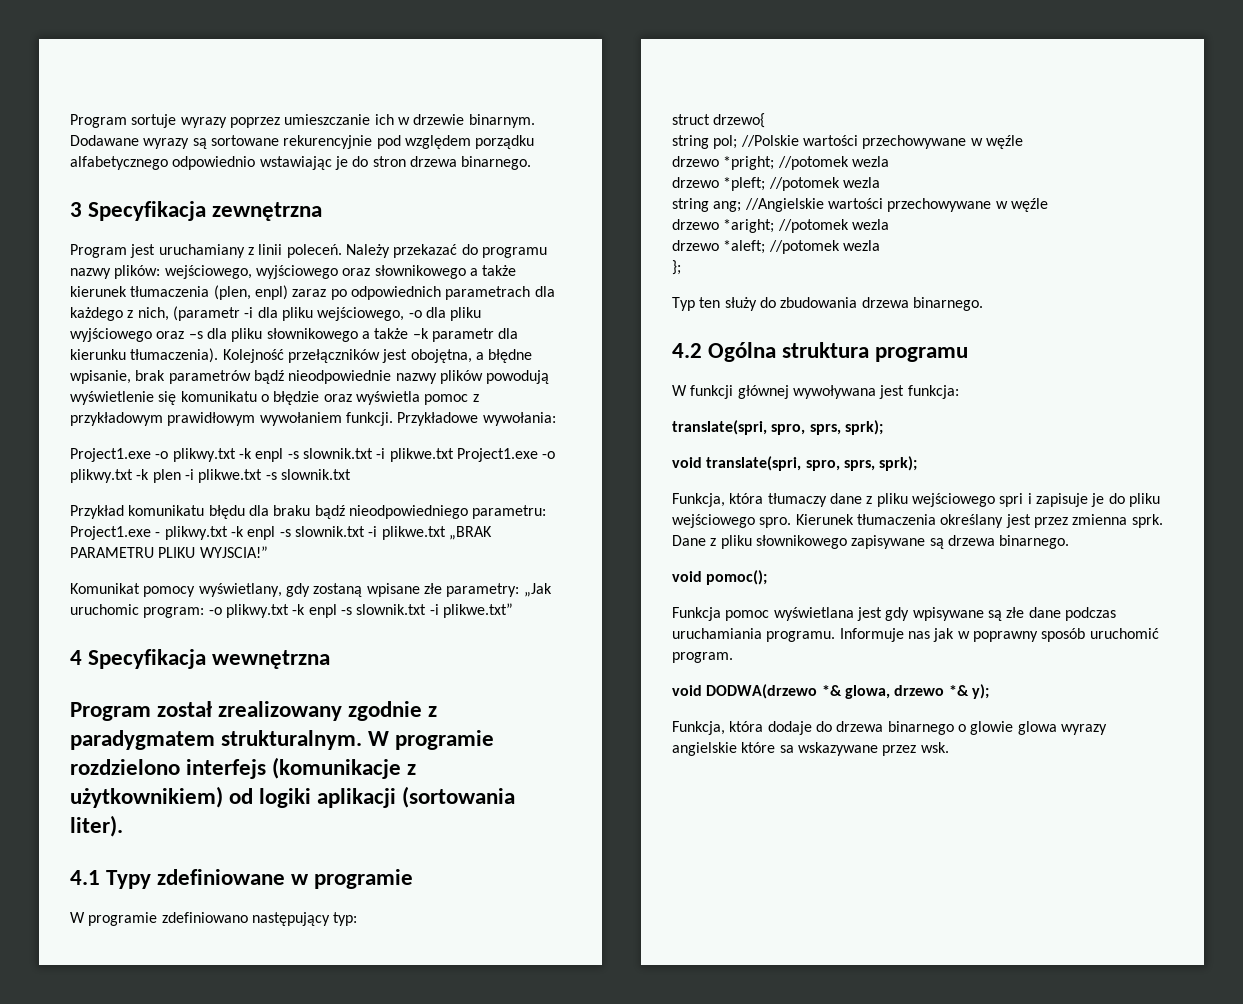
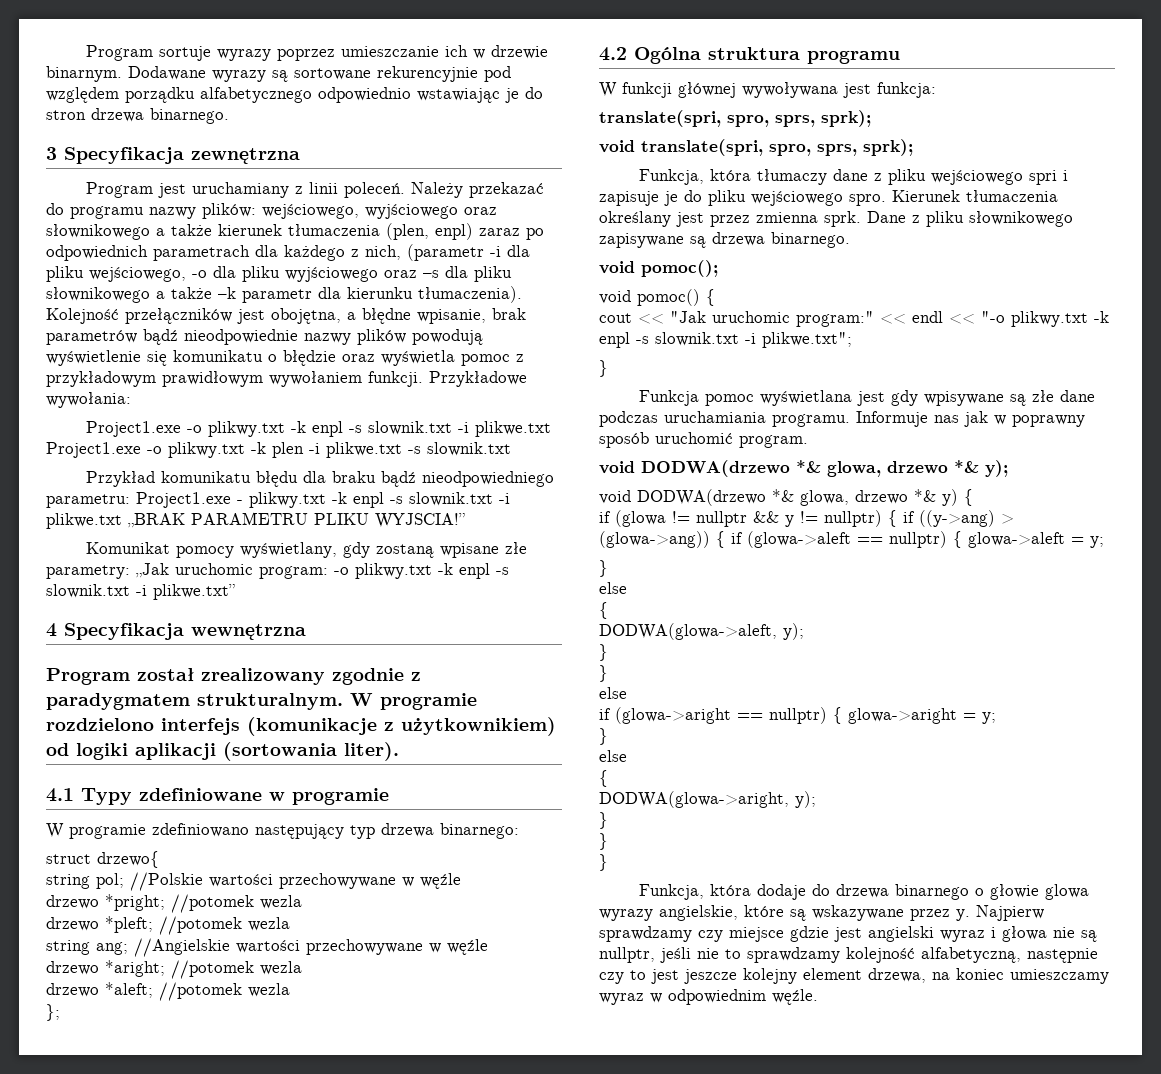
[333,912,358,926] typ: -> [350,823,519,839] typ drzewa binarnego:
[672,297,983,311] // Typ ten służy do zbudowania drzewa binarnego. -> (60, 1012) none
(768, 577) none -> [599,289,715,306] [599,311,1109,327] [599,332,852,348] [599,360,608,377] // void pomoc() { // cout << "Jak uruchomic program:" << endl << "-o plikwy.txt -k enpl -s slownik.txt -i plikwe.txt"; // }
(989, 691) none -> [599,489,973,506] [599,510,1014,527] [599,531,1104,548] [599,560,608,577] [599,582,627,594] [599,602,608,619] [599,623,804,640] [599,644,608,661] [599,665,608,682] [599,687,627,699] [599,707,996,724] [599,728,608,745] [599,750,627,762] [599,770,608,787] [599,791,816,808] [599,812,608,829] [599,833,608,850] [599,854,608,871] // void DODWA(drzewo *& glowa, drzewo *& y) { // if (glowa != nullptr && y != nullptr) { if ((y->ang) > (glowa->ang)) { if (glowa->aleft == nullptr) { glowa->aleft = y; // } // else // { // DODWA(glowa->aleft, y); // } // } // else // if (glowa->aright == nullptr) { glowa->aright = y; // } // else // { // DODWA(glowa->aright, y); // } // } // }
[970,721,1014,735] glowie -> [989,884,1039,900] głowie
[672,742,949,756] angielskie które sa wskazywane przez wsk. -> [659,905,1044,921] [599,926,1097,942] [599,947,1098,963] [599,968,1109,984] [599,989,818,1005] angielskie, które są wskazywane przez y. Najpierw sprawdzamy czy miejsce gdzie jest angielski wyraz i głowa nie są nullptr, jeśli nie to sprawdzamy kolejność alfabetyczną, następnie czy to jest jeszcze kolejny element drzewa, na koniec umieszczamy wyraz w odpowiednim węźle.

